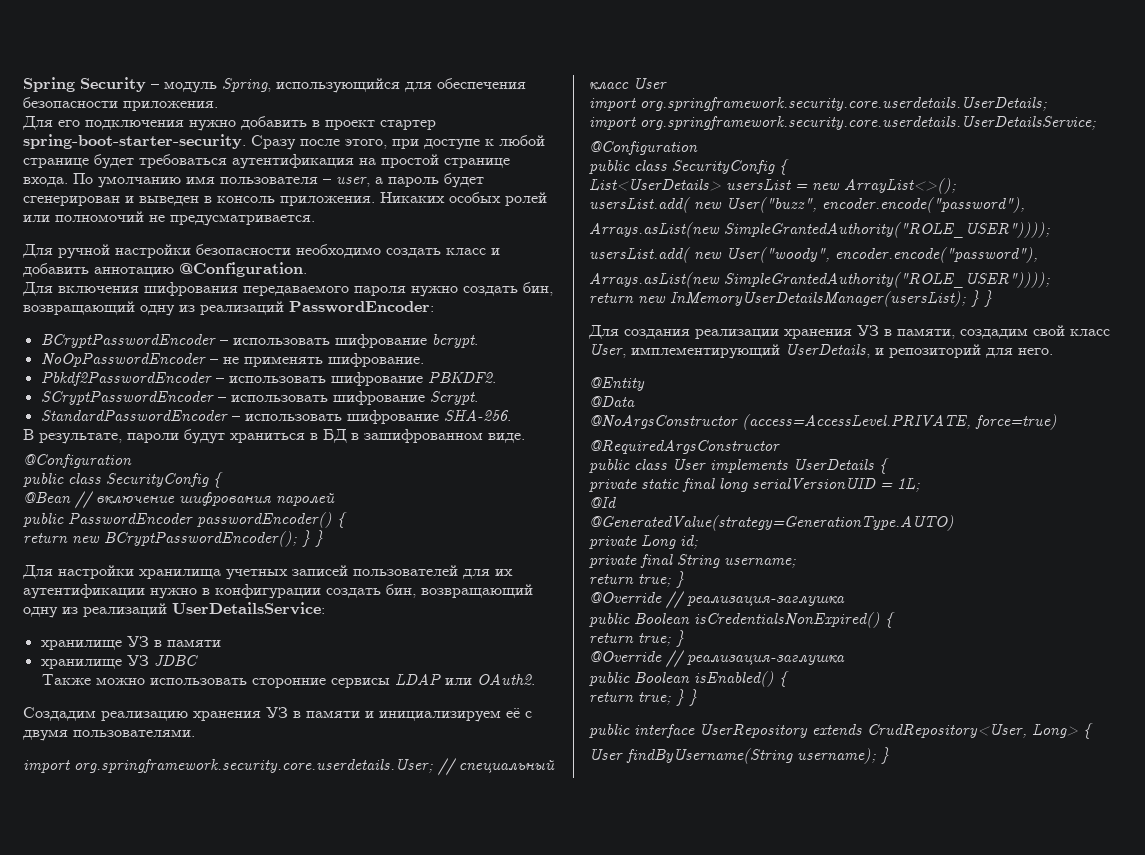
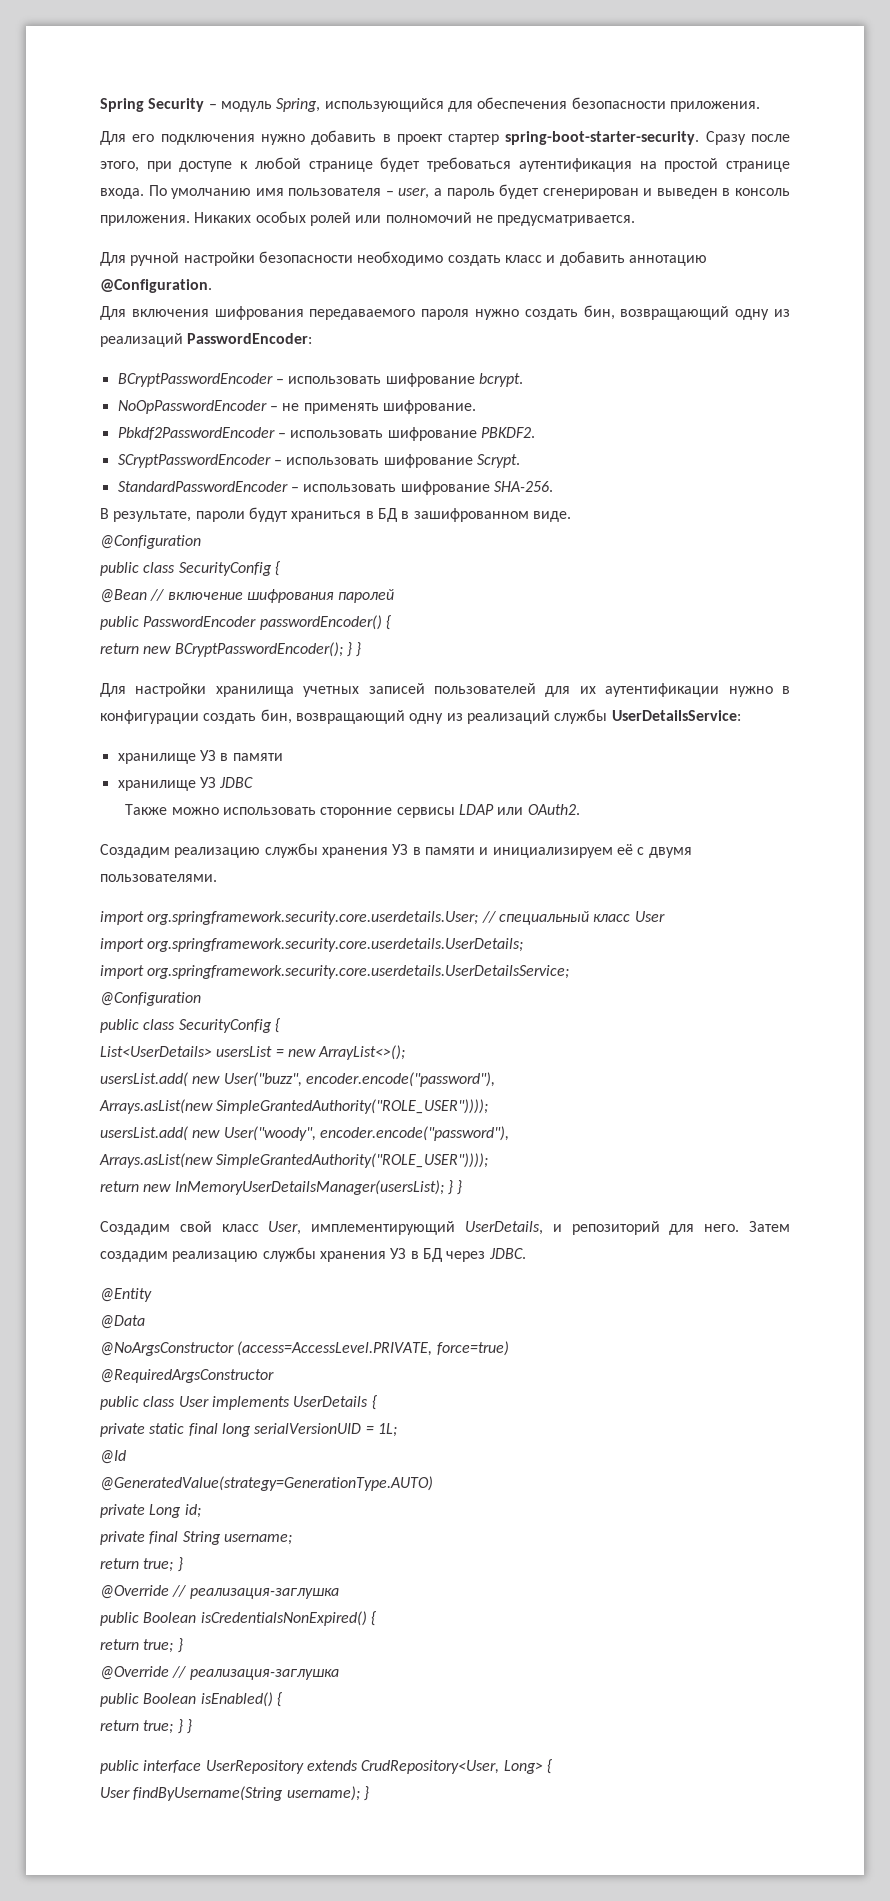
(167, 610) none -> [554,709,608,724] службы
(188, 716) none -> [264,843,318,858] службы
[588,325,1028,339] Для создания реализации хранения УЗ в памяти, создадим -> [100,1221,170,1235] Создадим
(1053, 351) none -> [749,1221,790,1232] [100,1247,526,1262] Затем создадим реализацию службы хранения УЗ в БД через JDBC.

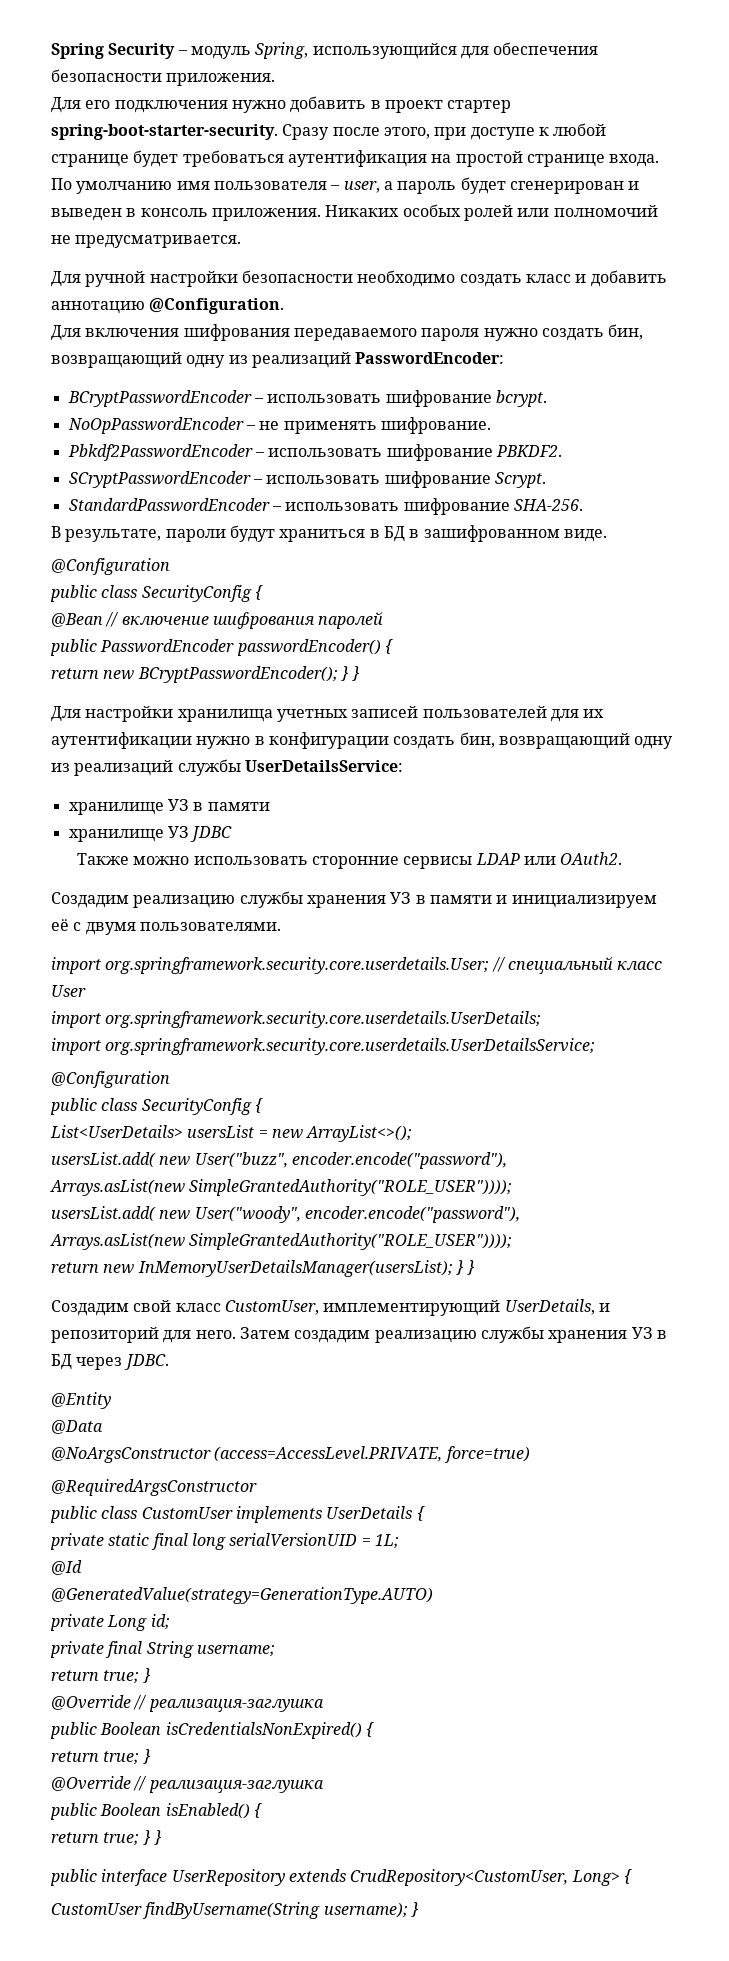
[268,1221,302,1235] User, -> [224,1300,319,1315] CustomUser,
[178,1396,209,1407] User -> [141,1507,233,1519] CustomUser
[361,1760,500,1774] CrudRepository<User, -> [350,1869,569,1886] CrudRepository<CustomUser,
[100,1787,130,1798] User -> [51,1903,142,1915] CustomUser

